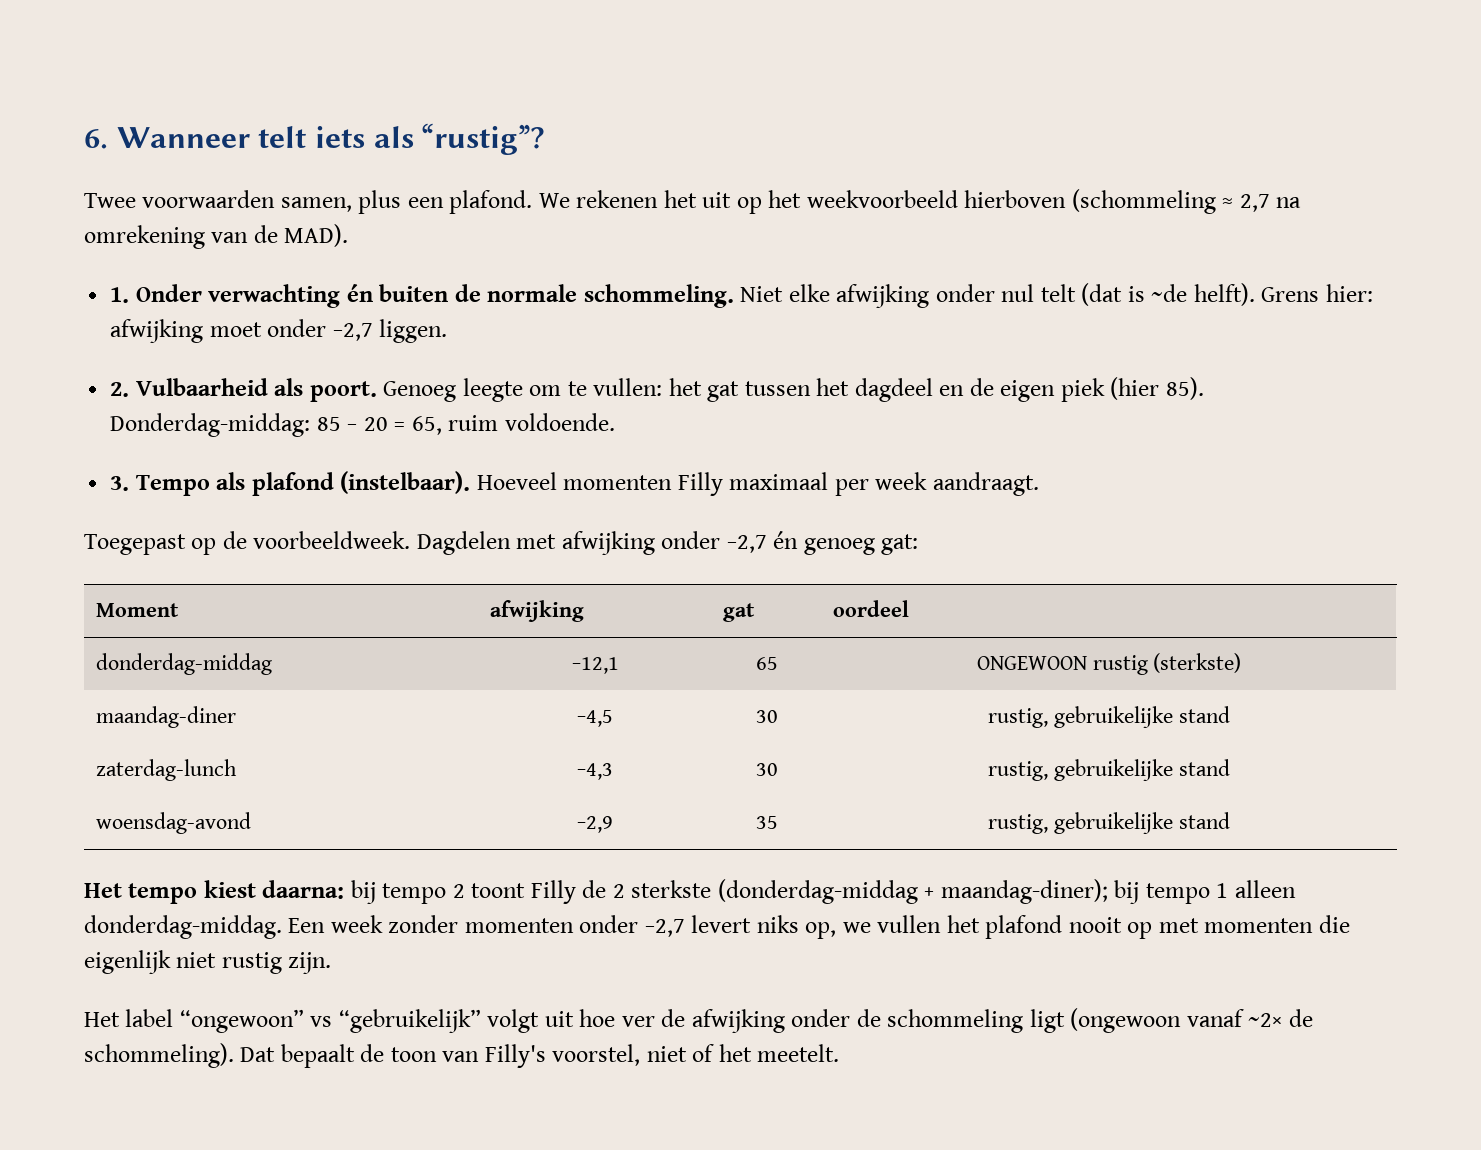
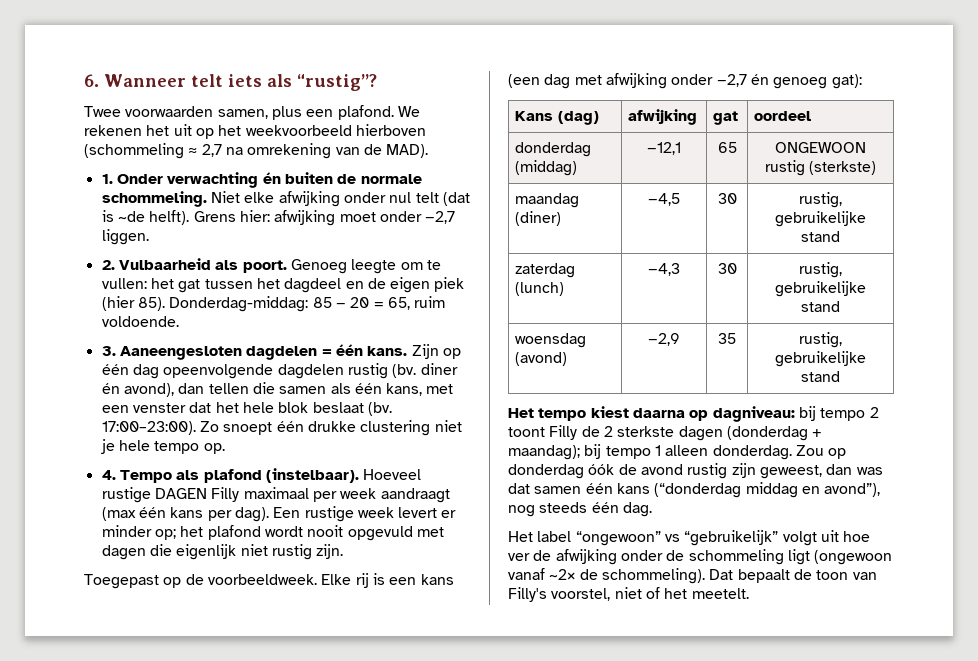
(130, 483) none -> [119,344,461,360] [101,363,458,379] [101,382,454,397] [101,402,392,416] [101,420,462,436] [100,439,225,454] [101,470,116,480] Aaneengesloten dagdelen = één kans. Zijn op één dag opeenvolgende dagdelen rustig (bv. diner én avond), dan tellen die samen als één kans, met een venster dat het hele blok beslaat (bv. 17:00–23:00). Zo snoept één drukke clustering niet je hele tempo op. // 4.
[563,475,673,490] momenten -> [101,487,207,503] rustige DAGEN
[932,472,1039,496] [84,531,511,555] aandraagt. // Toegepast op de voorbeeldweek. Dagdelen -> [380,488,450,503] [101,506,457,522] [101,525,444,541] [101,544,344,560] [84,573,454,589] [508,74,571,89] aandraagt (max één kans per dag). Een rustige week levert er minder op; het plafond wordt nooit opgevuld met dagen die eigenlijk niet rustig zijn. // Toegepast op de voorbeeldweek. Elke rij is een kans (een dag
[881,534,919,555] [95,603,179,617] gat: // Moment -> [831,74,862,89] [515,111,600,125] gat): // Kans (dag)
[95,653,272,675] donderdag-middag -> [515,142,592,157] [515,160,578,176] donderdag (middag)
[95,706,236,728] maandag-diner -> [515,193,580,208] [515,211,562,226] maandag (diner)
[95,759,237,781] zaterdag-lunch -> [515,263,576,278] [515,282,565,296] zaterdag (lunch)
[95,812,251,834] woensdag-avond -> [515,333,587,348] [515,352,568,366] woensdag (avond)
[262,880,345,899] daarna: -> [632,406,795,422] daarna op dagniveau:
[717,879,1296,904] [84,915,1350,939] [84,950,332,974] (donderdag-middag + maandag-diner); bij tempo 1 alleen donderdag-middag. Een week zonder momenten onder −2,7 levert niks op, we vullen het plafond nooit op met momenten die eigenlijk niet rustig zijn. -> [678,426,823,441] [508,444,847,460] [508,463,883,479] [508,482,881,498] [508,502,652,517] dagen (donderdag + maandag); bij tempo 1 alleen donderdag. Zou op donderdag óók de avond rustig zijn geweest, dan was dat samen één kans (“donderdag middag en avond”), nog steeds één dag.

